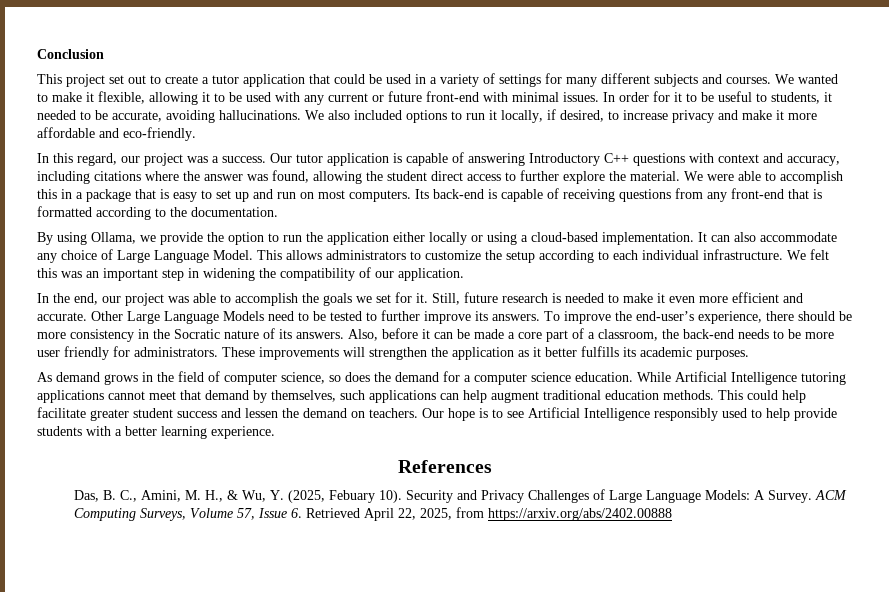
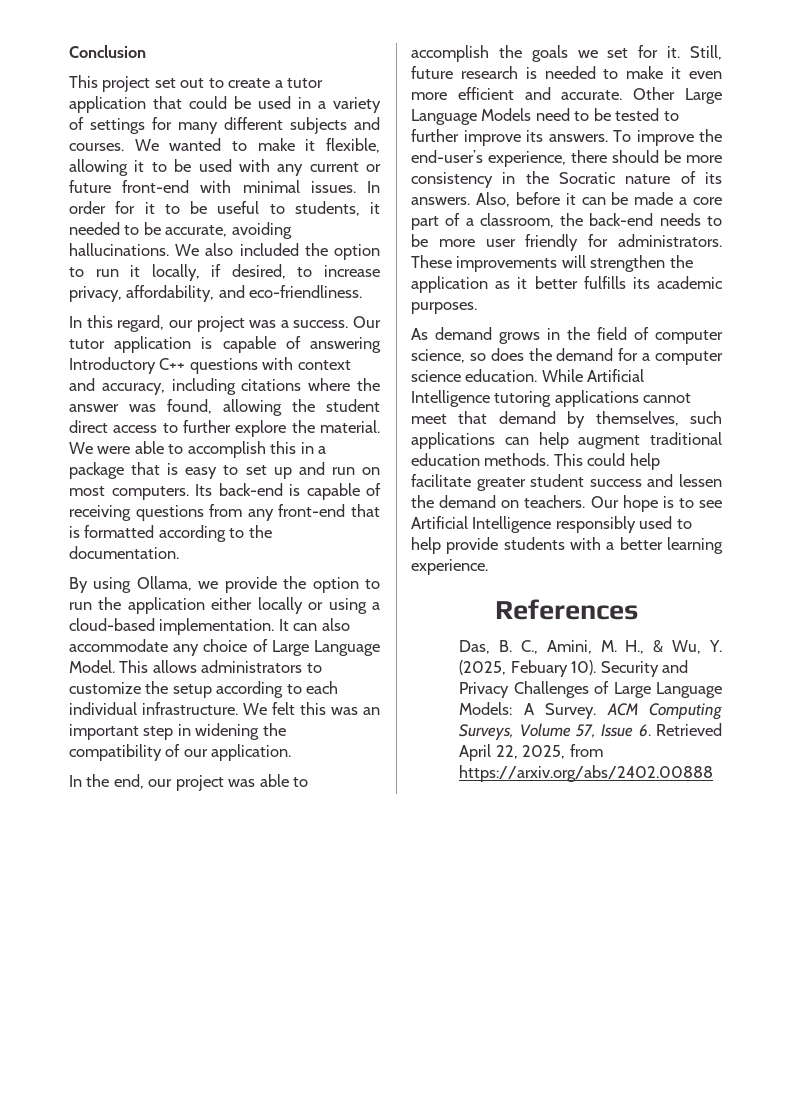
[406,110,447,123] options -> [304,243,381,260] the option
[672,110,817,123] [37,127,196,141] privacy and make it more affordable and eco-friendly. -> [69,285,363,302] privacy, affordability, and eco-friendliness.

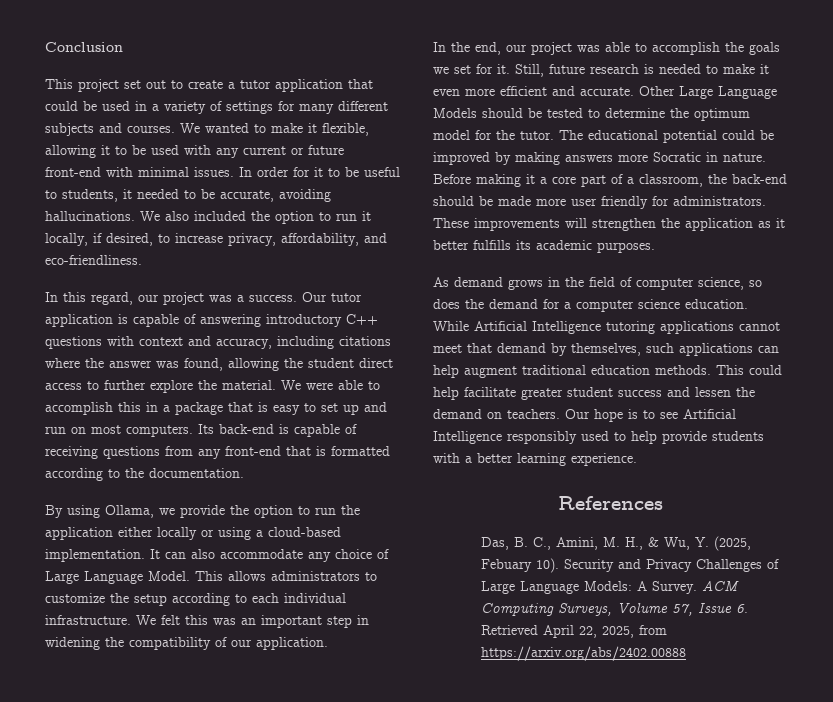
[69,357,156,374] Introductory -> [266,314,342,327] introductory
[535,108,590,121] need to -> [482,108,523,118] should
[411,129,722,146] [411,150,722,167] [411,171,722,188] [411,192,674,207] further improve its answers. To improve the end-user’s experience, there should be more consistency in the Socratic nature of its answers. Also, before it can be made -> [605,108,750,121] [433,130,774,143] [433,152,766,165] [433,174,535,187] determine the optimum model for the tutor. The educational potential could be improved by making answers more Socratic in nature. Before making it
[659,213,722,226] [411,234,428,247] needs to be -> [433,196,531,206] should be made

